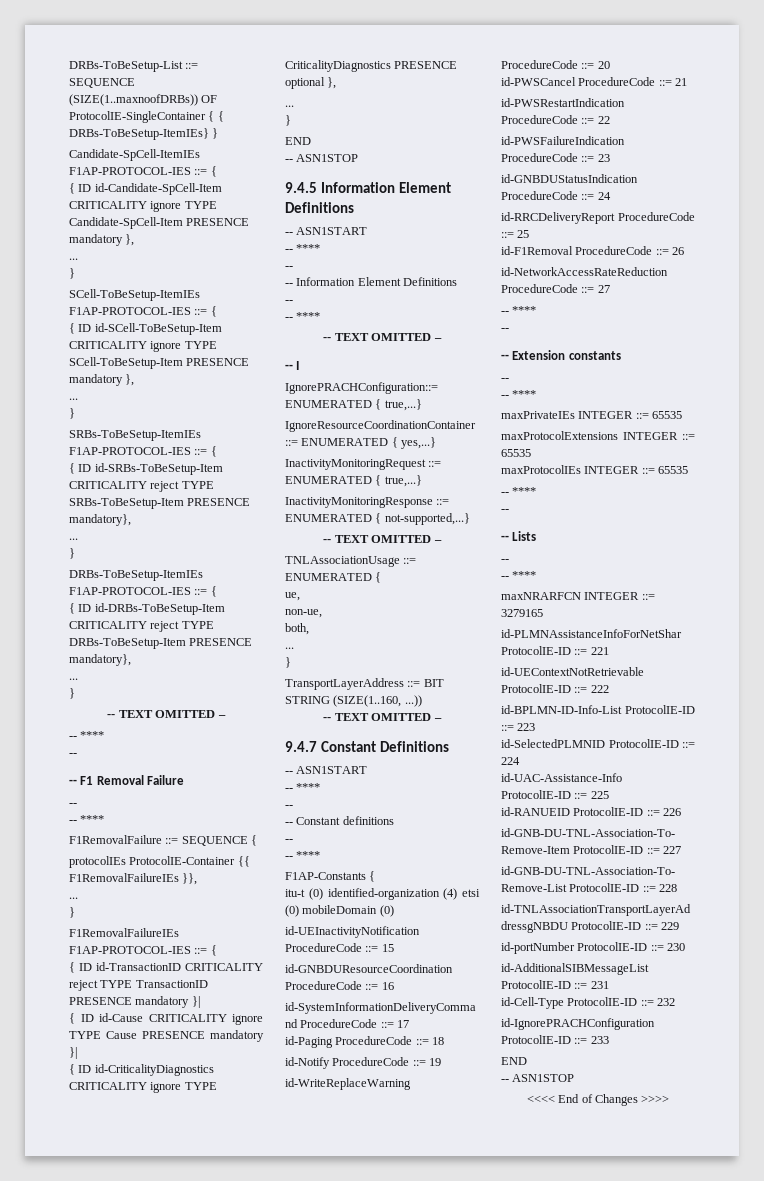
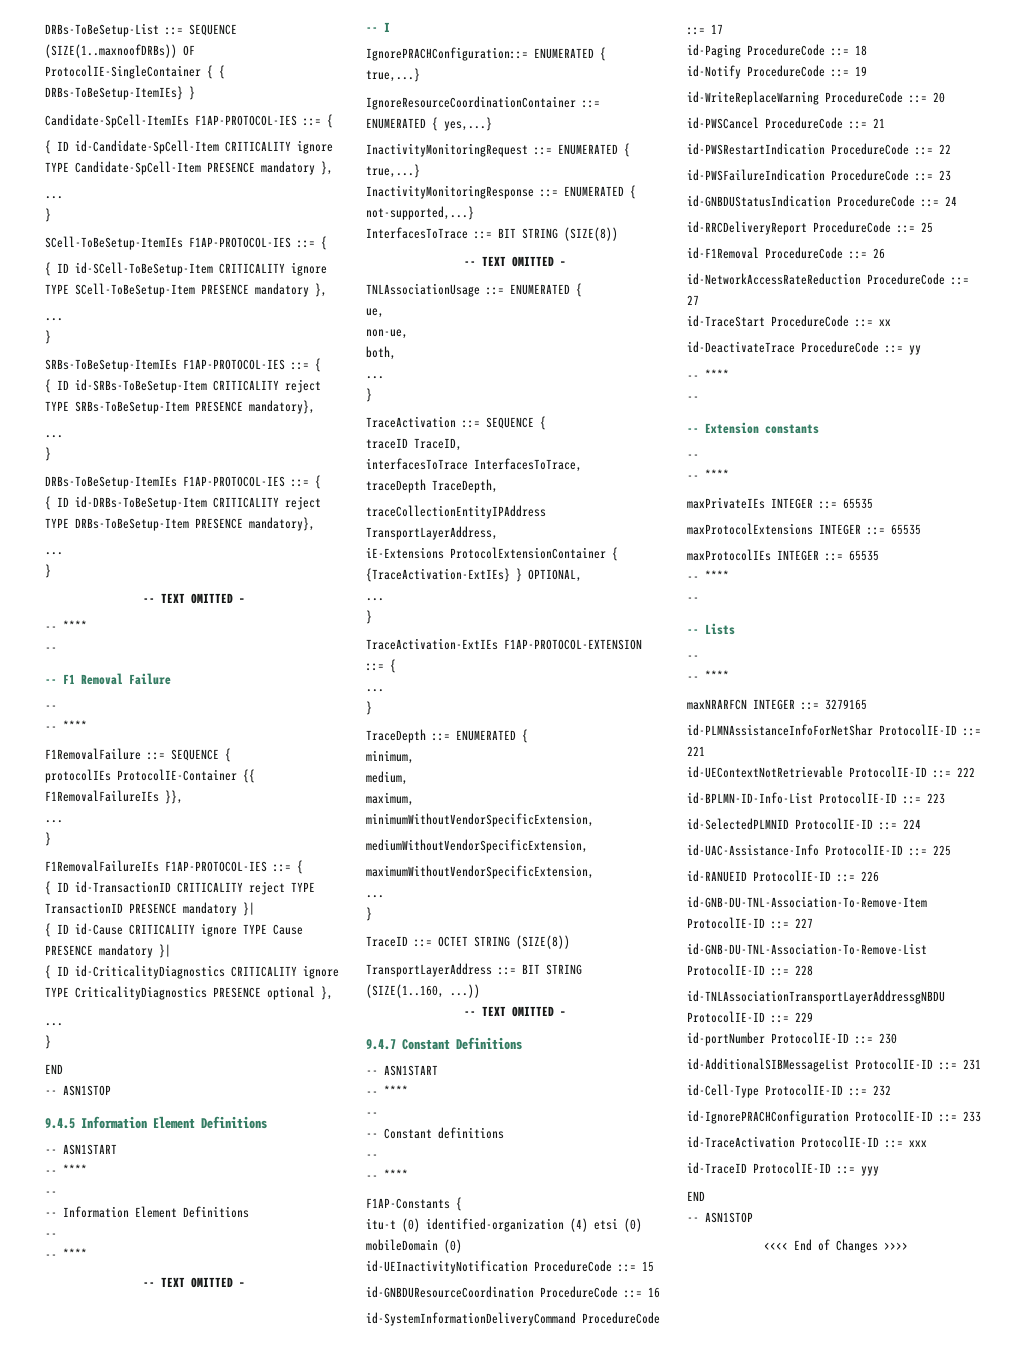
(470, 519) none -> [366,227,618,241] // InterfacesToTrace ::= BIT STRING (SIZE(8))
(291, 662) none -> [366,416,546,430] [366,438,462,451] [366,458,582,472] [366,479,498,493] [366,505,546,519] [366,526,498,540] [366,547,618,561] [366,568,582,582] [366,598,384,601] [366,610,372,624] [366,638,642,650] [366,659,396,673] [366,689,384,692] [366,701,372,715] [366,729,528,743] [366,750,414,764] [366,771,408,785] [366,792,414,806] [366,813,594,827] [366,839,588,853] [366,865,594,879] [366,895,384,898] [366,907,372,921] [366,935,570,949] // TraceActivation ::= SEQUENCE { // traceID TraceID, // interfacesToTrace InterfacesToTrace, // traceDepth TraceDepth, // traceCollectionEntityIPAddress TransportLayerAddress, // iE-Extensions ProtocolExtensionContainer { {TraceActivation-ExtIEs} } OPTIONAL, // ... // } // TraceActivation-ExtIEs F1AP-PROTOCOL-EXTENSION ::= { // ... // } // TraceDepth ::= ENUMERATED { // minimum, // medium, // maximum, // minimumWithoutVendorSpecificExtension, // mediumWithoutVendorSpecificExtension, // maximumWithoutVendorSpecificExtension, // ... // } // TraceID ::= OCTET STRING (SIZE(8))
(610, 289) none -> [687,315,891,327] [687,341,921,355] // id-TraceStart ProcedureCode ::= xx // id-DeactivateTrace ProcedureCode ::= yy
(609, 1040) none -> [687,1136,927,1148] [687,1162,879,1176] // id-TraceActivation ProtocolIE-ID ::= xxx // id-TraceID ProtocolIE-ID ::= yyy

